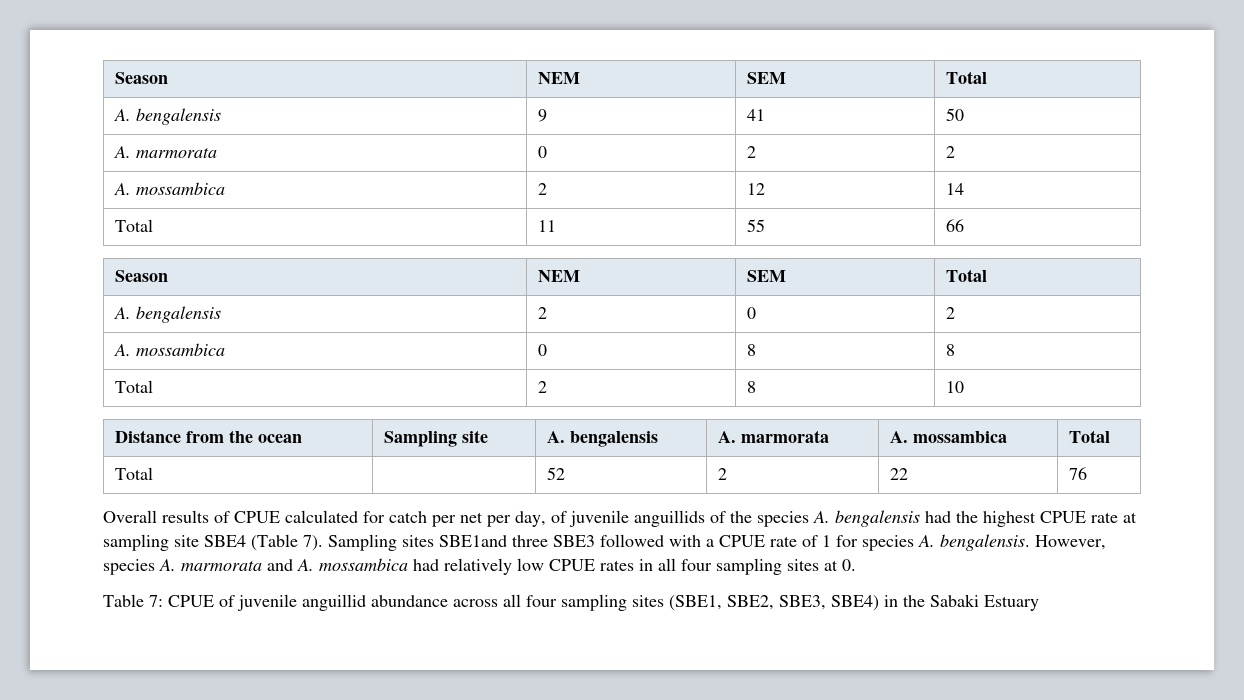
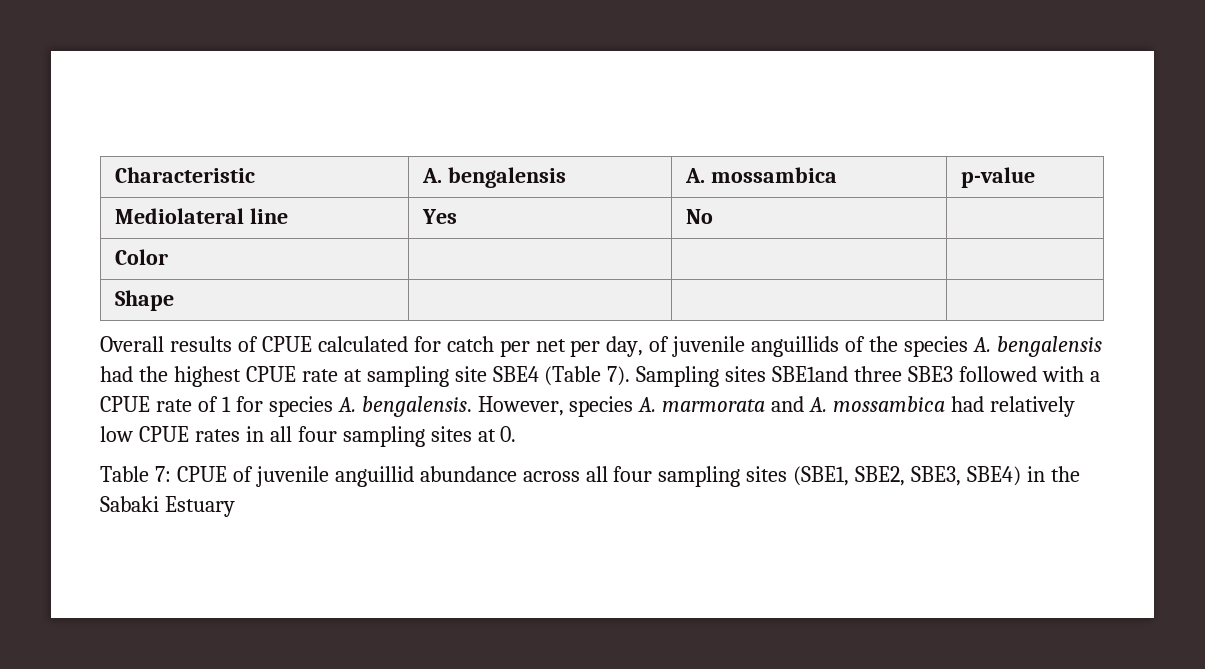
[115,72,169,84] [538,72,581,84] [747,72,787,84] [946,71,988,84] [114,108,222,125] [538,109,548,122] [747,109,766,121] [946,108,965,121] [114,146,218,158] [538,146,548,158] [747,146,757,158] [946,146,956,158] [114,182,226,195] [538,183,548,195] [747,183,766,195] [946,183,965,195] [115,219,154,232] [538,220,557,232] [747,219,766,232] [946,219,965,232] [115,270,169,282] [538,270,581,282] [747,270,787,282] [946,269,988,282] [114,306,222,323] [538,307,548,319] [747,307,757,319] [946,307,956,319] [114,343,226,356] [538,344,548,356] [747,344,757,356] [946,344,956,356] [115,380,154,393] [538,381,548,393] [747,381,757,393] [946,381,965,393] [115,430,303,443] [384,430,489,447] [547,431,659,447] [718,430,830,443] [890,431,1008,443] [1069,430,1111,443] [115,467,154,480] [547,467,566,480] [718,468,728,480] [890,468,909,480] [1069,467,1088,480] Season | NEM | SEM | Total // A. bengalensis | 9 | 41 | 50 // A. marmorata | 0 | 2 | 2 // A. mossambica | 2 | 12 | 14 // Total | 11 | 55 | 66 // Season | NEM | SEM | Total // A. bengalensis | 2 | 0 | 2 // A. mossambica | 0 | 8 | 8 // Total | 2 | 8 | 10 // Distance from the ocean | Sampling site | A. bengalensis | A. marmorata | A. mossambica | Total // Total | | 52 | 2 | 22 | 76 -> [114,167,255,183] [421,167,566,188] [684,167,837,183] [960,167,1035,188] [114,208,288,224] [421,209,457,224] [685,209,713,224] [114,249,168,265] [114,290,174,311] Characteristic | A. bengalensis | A. mossambica | p-value // Mediolateral line | Yes | No | // Color | | | // Shape | | |

